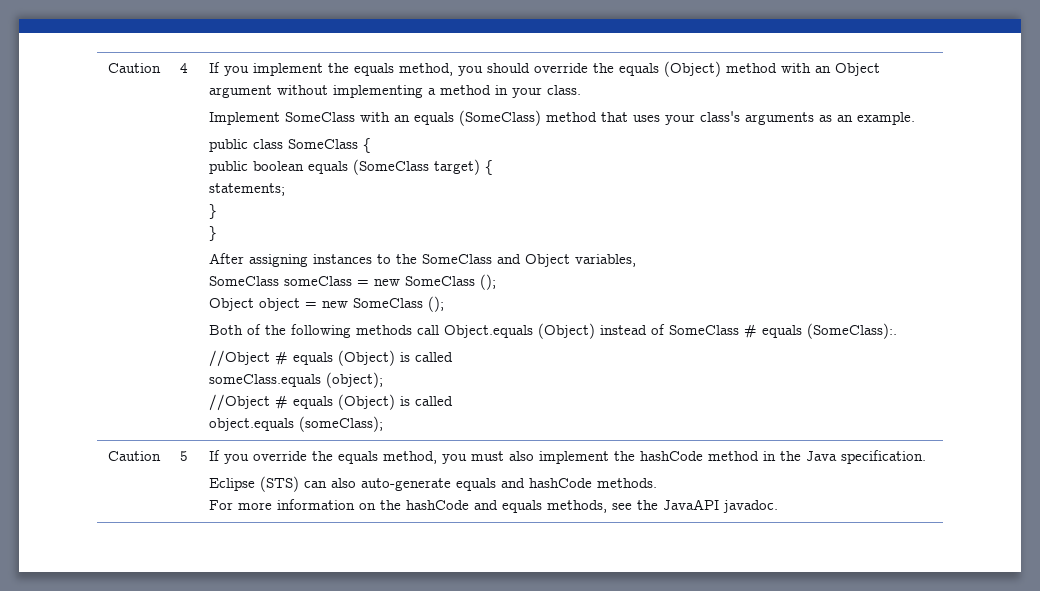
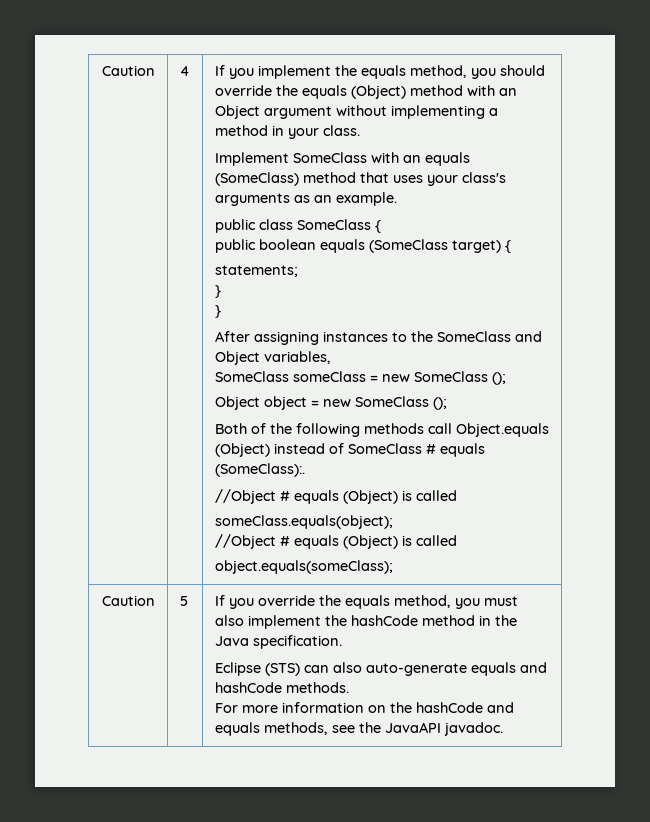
[209,372,384,388] [209,394,454,411] [209,416,384,432] someClass.equals (object); // //Object # equals (Object) is called // object.equals (someClass); -> [214,515,393,529] [214,534,457,549] [214,560,393,574] someClass.equals(object); // //Object # equals (Object) is called // object.equals(someClass);

